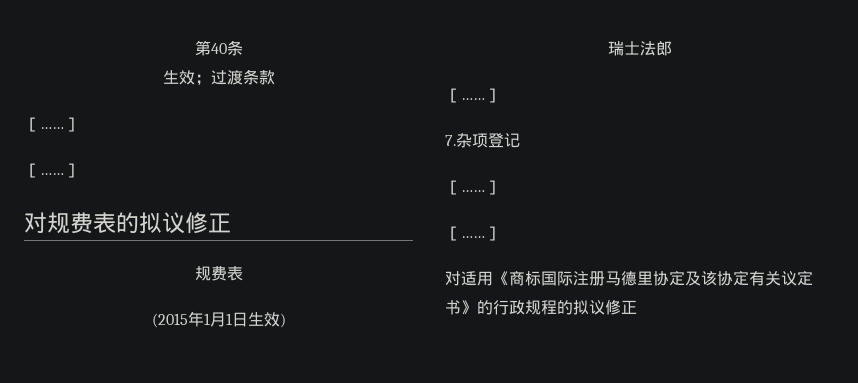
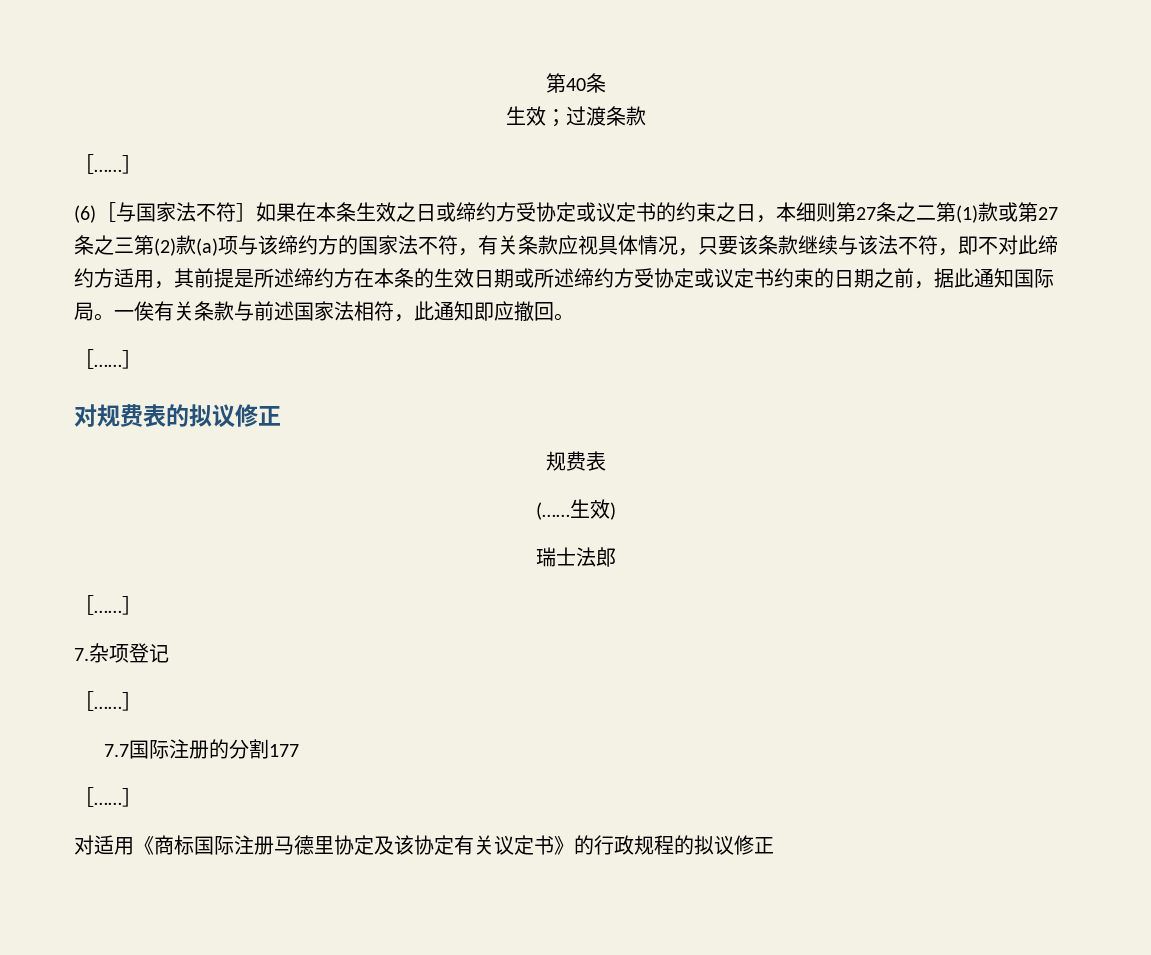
(80, 124) none -> [74,202,1058,223] [74,235,1058,256] [74,268,1054,289] [74,301,574,322] // (6)［与国家法不符］如果在本条生效之日或缔约方受协定或议定书的约束之日，本细则第27条之二第(1)款或第27条之三第(2)款(a)项与该缔约方的国家法不符，有关条款应视具体情况，只要该条款继续与该法不符，即不对此缔约方适用，其前提是所述缔约方在本条的生效日期或所述缔约方受协定或议定书约束的日期之前，据此通知国际局。一俟有关条款与前述国家法相符，此通知即应撤回。
[151,311,248,328] (2015年1月1日 -> [535,502,570,520] (……
(501, 187) none -> [103,739,299,759] // 7.7国际注册的分割177

